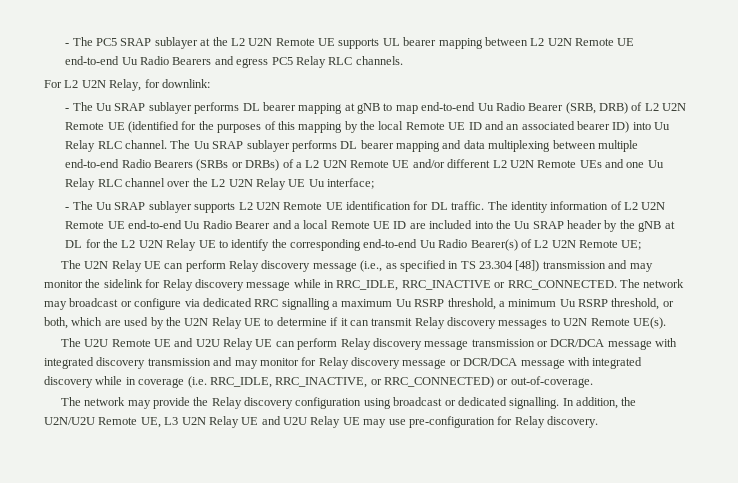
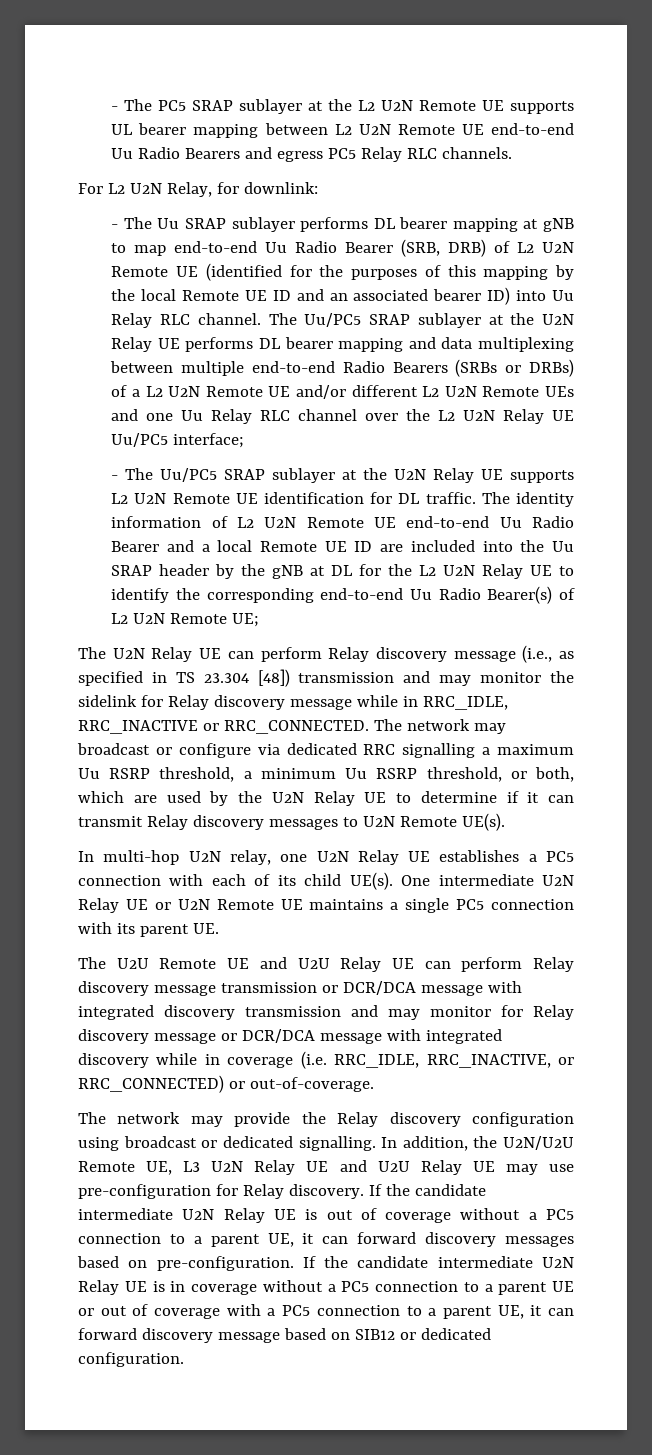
[193,140,290,152] Uu SRAP sublayer -> [304,313,574,328] [111,337,180,352] Uu/PC5 SRAP sublayer at the U2N Relay UE
[308,179,325,187] Uu -> [111,433,169,447] Uu/PC5
[96,201,192,213] Uu SRAP sublayer -> [160,468,504,483] Uu/PC5 SRAP sublayer at the U2N Relay UE
(666, 323) none -> [78,850,574,865] [78,872,575,890] [78,898,574,913] [78,922,219,937] // In multi-hop U2N relay, one U2N Relay UE establishes a PC5 connection with each of its child UE(s). One intermediate U2N Relay UE or U2N Remote UE maintains a single PC5 connection with its parent UE.
(598, 422) none -> [368,1184,486,1196] [78,1208,575,1223] [78,1232,574,1247] [77,1256,574,1271] [78,1280,574,1295] [78,1304,574,1319] [78,1328,491,1343] [78,1352,184,1367] If the candidate intermediate U2N Relay UE is out of coverage without a PC5 connection to a parent UE, it can forward discovery messages based on pre-configuration. If the candidate intermediate U2N Relay UE is in coverage without a PC5 connection to a parent UE or out of coverage with a PC5 connection to a parent UE, it can forward discovery message based on SIB12 or dedicated configuration.

